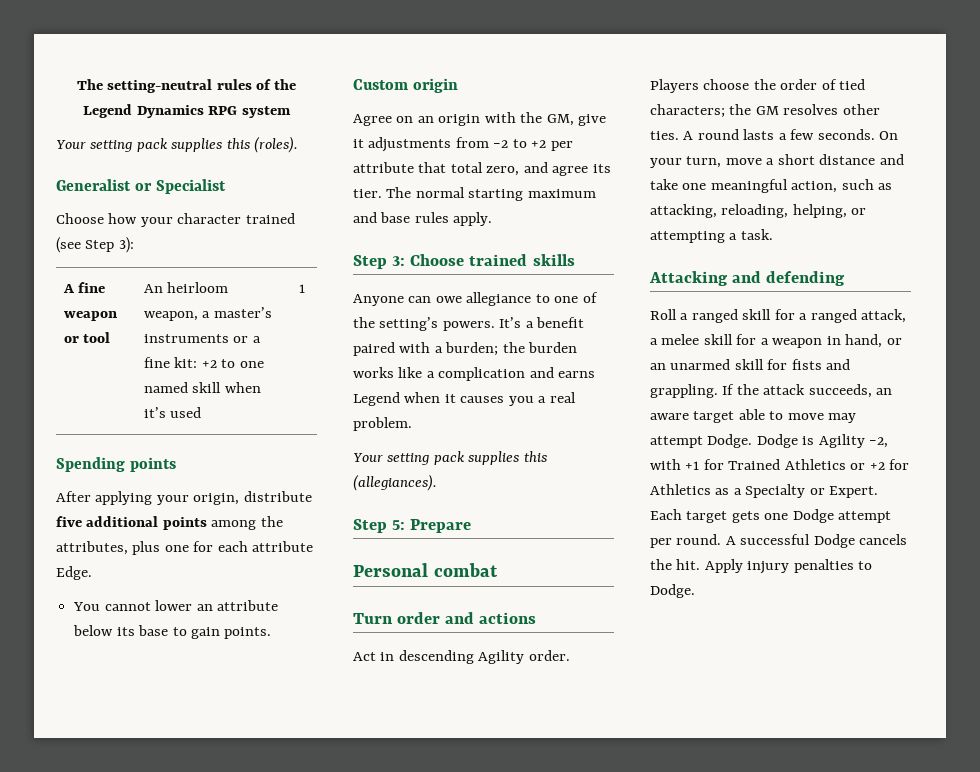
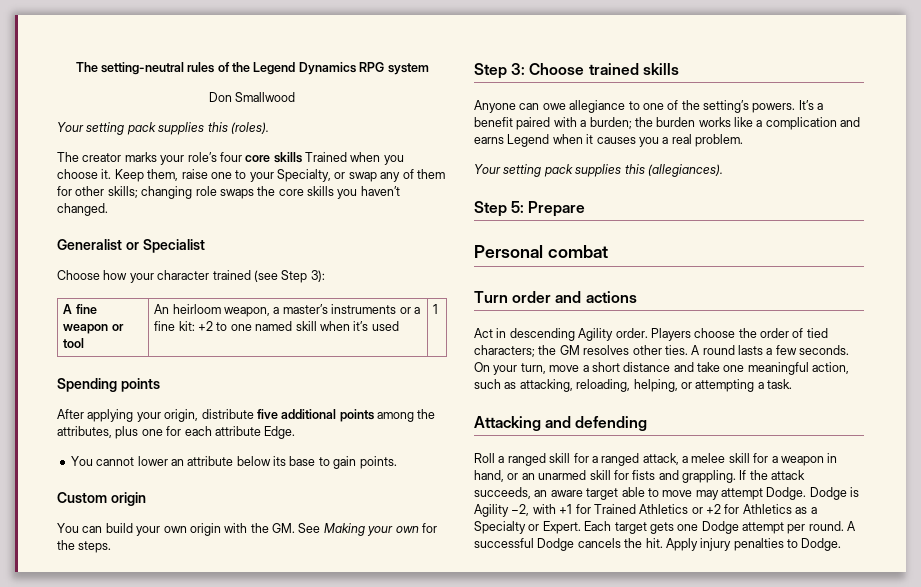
(291, 112) none -> [208,92,296,102] // Don Smallwood
(299, 144) none -> [57,152,404,165] [57,169,445,182] [57,186,400,199] [57,203,108,216] // The creator marks your role’s four core skills Trained when you choose it. Keep them, raise one to your Specialty, or swap any of them for other skills; changing role swaps the core skills you haven’t changed.
[353,112,607,126] [353,137,573,152] [353,162,611,176] [353,187,596,201] [353,212,493,226] Agree on an origin with the GM, give it adjustments from −2 to +2 per attribute that total zero, and agree its tier. The normal starting maximum and base rules apply. -> [57,523,437,536] [57,540,112,553] You can build your own origin with the GM. See Making your own for the steps.

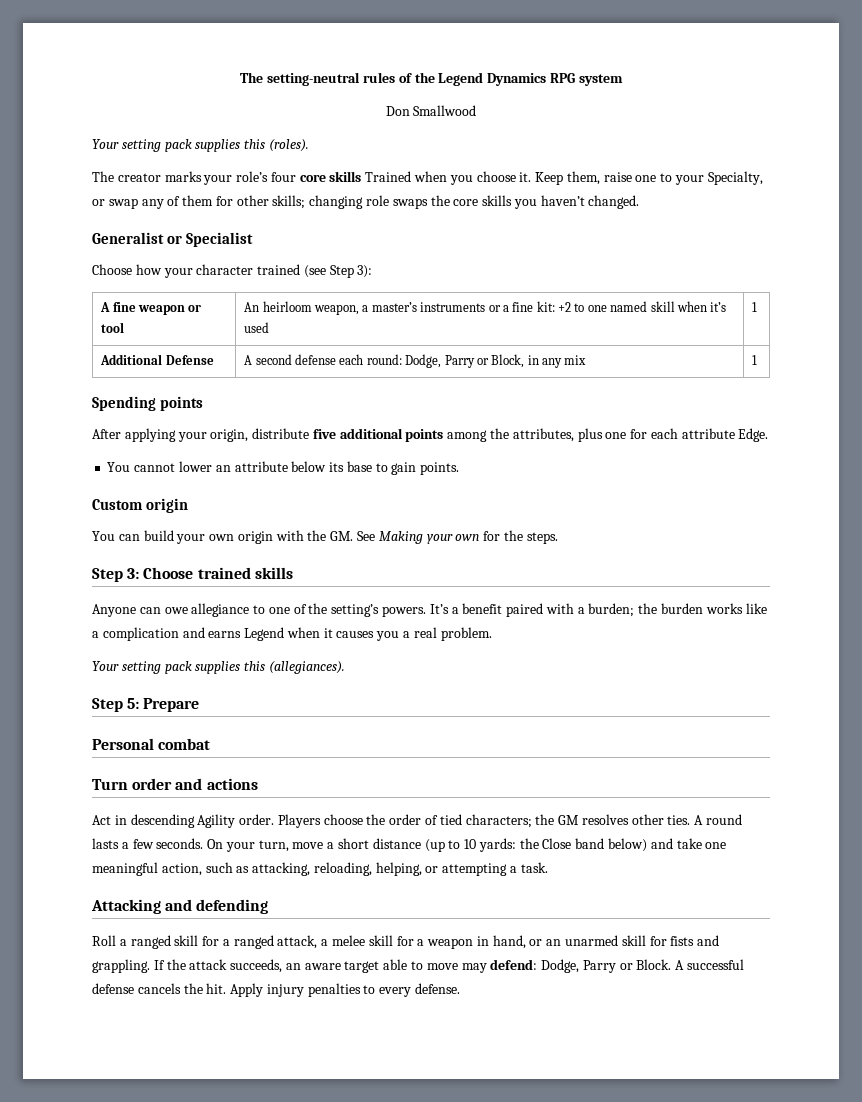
(439, 309) none -> [100,354,214,365] [244,354,587,368] [752,355,758,365] // Additional Defense | A second defense each round: Dodge, Parry or Block, in any mix | 1
(671, 367) none -> [424,838,648,852] (up to 10 yards: the Close band below)
[721,487,860,500] [474,504,817,517] [474,521,844,534] attempt Dodge. Dodge is Agility −2, with +1 for Trained Athletics or +2 for Athletics as a Specialty or Expert. Each target gets one Dodge attempt per round. -> [490,959,672,973] defend: Dodge, Parry or Block.
[537,538,575,551] Dodge -> [92,983,134,994] defense
[801,538,842,551] Dodge. -> [379,983,461,997] every defense.

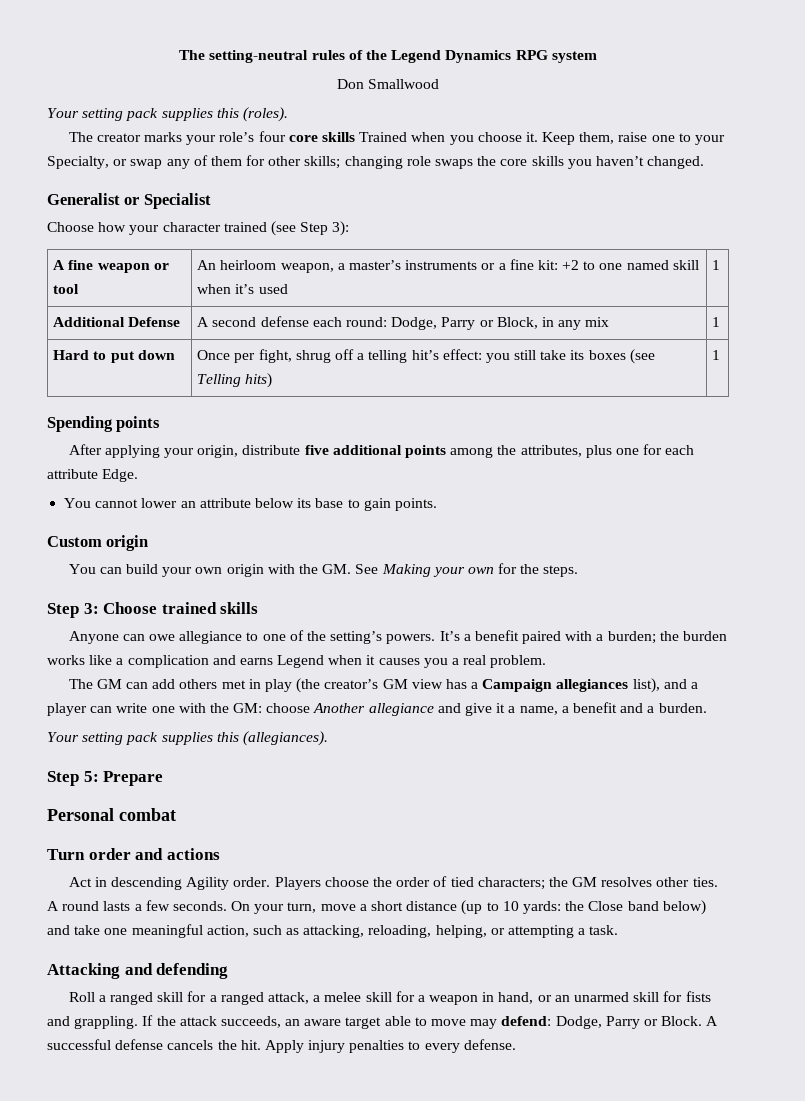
(758, 360) none -> [53,350,175,363] [197,349,655,364] [197,373,273,388] [712,350,721,360] // Hard to put down | Once per fight, shrug off a telling hit’s effect: you still take its boxes (see Telling hits) | 1
(492, 634) none -> [68,678,699,693] [47,702,707,716] // The GM can add others met in play (the creator’s GM view has a Campaign allegiances list), and a player can write one with the GM: choose Another allegiance and give it a name, a benefit and a burden.

